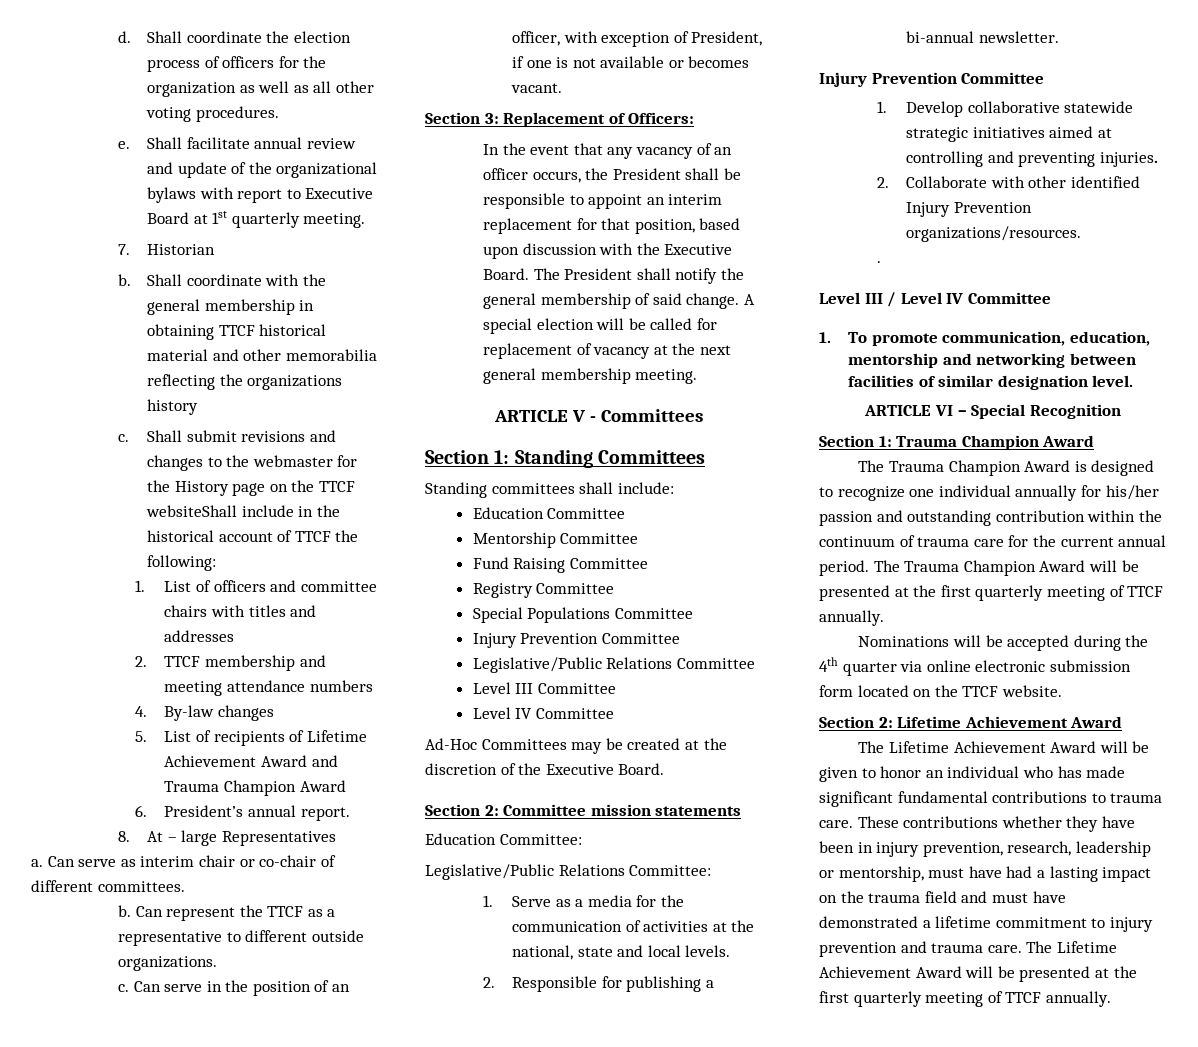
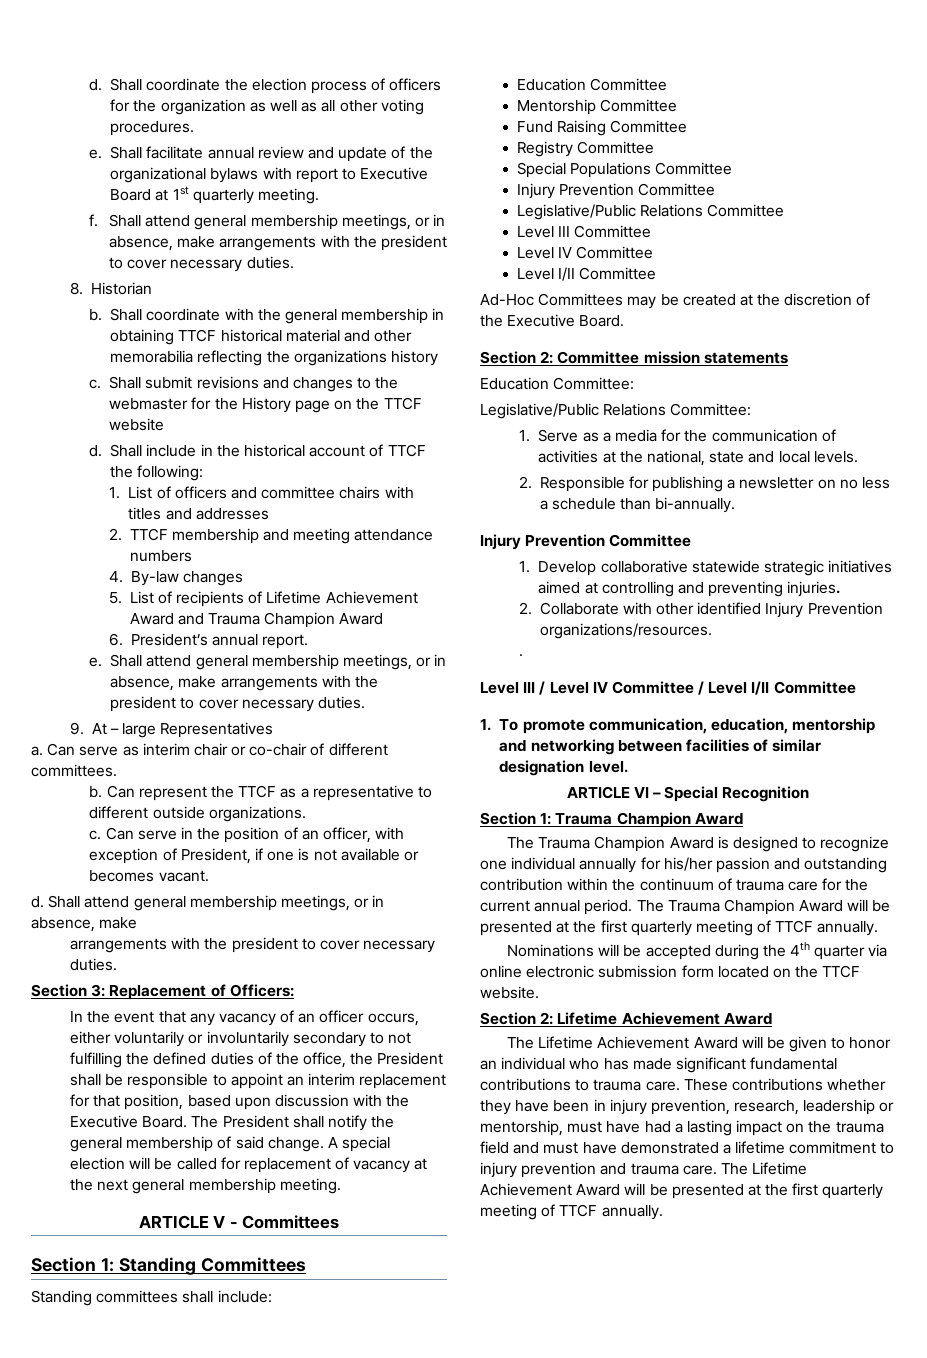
[117,244,130,255] 7. -> [89,214,446,230] [108,235,447,251] [108,256,294,272] [69,282,83,295] f. Shall attend general membership meetings, or in absence, make arrangements with the president to cover necessary duties. // 8.
[145,505,237,517] websiteShall -> [109,418,165,431] [89,444,143,457] website // d. Shall
[117,831,130,842] 8. -> [89,654,447,670] [110,675,378,691] [110,696,365,712] [69,722,84,735] e. Shall attend general membership meetings, or in absence, make arrangements with the president to cover necessary duties. // 9.
(562, 88) none -> [31,895,385,911] [31,917,138,932] [69,937,436,953] [69,958,117,971] // d. Shall attend general membership meetings, or in absence, make // arrangements with the president to cover necessary duties.
(581, 177) none -> [69,1031,412,1047] [69,1052,347,1068] either voluntarily or involuntarily secondary to not fulfilling the defined duties of the office,
(614, 713) none -> [516,267,656,281] // Level I/II Committee
[905,31,1059,43] bi-annual newsletter. -> [739,477,891,489] [539,497,736,513] newsletter on no less a schedule than bi-annually.
(1051, 298) none -> [698,681,856,695] / Level I/II Committee

